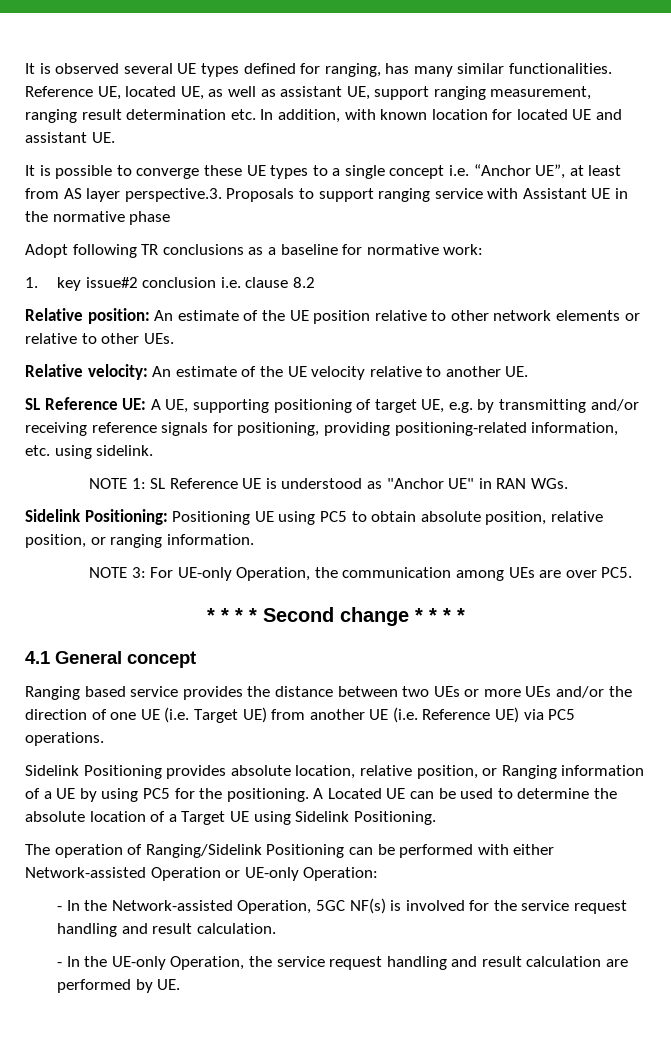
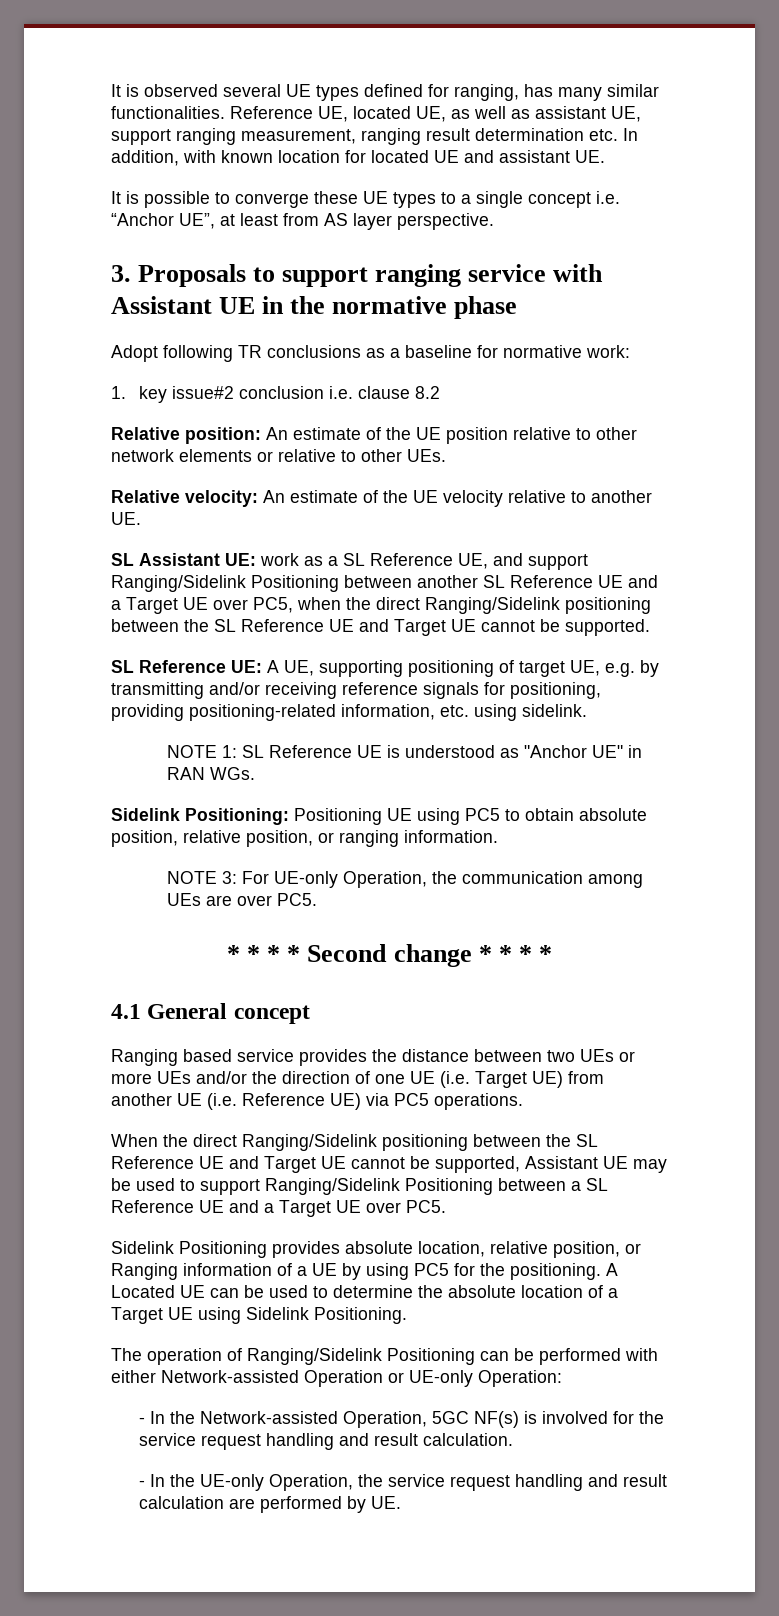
[124,188,222,202] perspective.3. -> [397,213,494,230] [111,265,131,282] perspective. // 3.
(529, 371) none -> [111,553,588,570] [111,575,658,592] [111,597,651,614] [111,619,650,636] // SL Assistant UE: work as a SL Reference UE, and support Ranging/Sidelink Positioning between another SL Reference UE and a Target UE over PC5, when the direct Ranging/Sidelink positioning between the SL Reference UE and Target UE cannot be supported.
(104, 739) none -> [111,1134,598,1151] [111,1156,667,1173] [111,1178,608,1195] [111,1200,446,1217] // When the direct Ranging/Sidelink positioning between the SL Reference UE and Target UE cannot be supported, Assistant UE may be used to support Ranging/Sidelink Positioning between a SL Reference UE and a Target UE over PC5.

